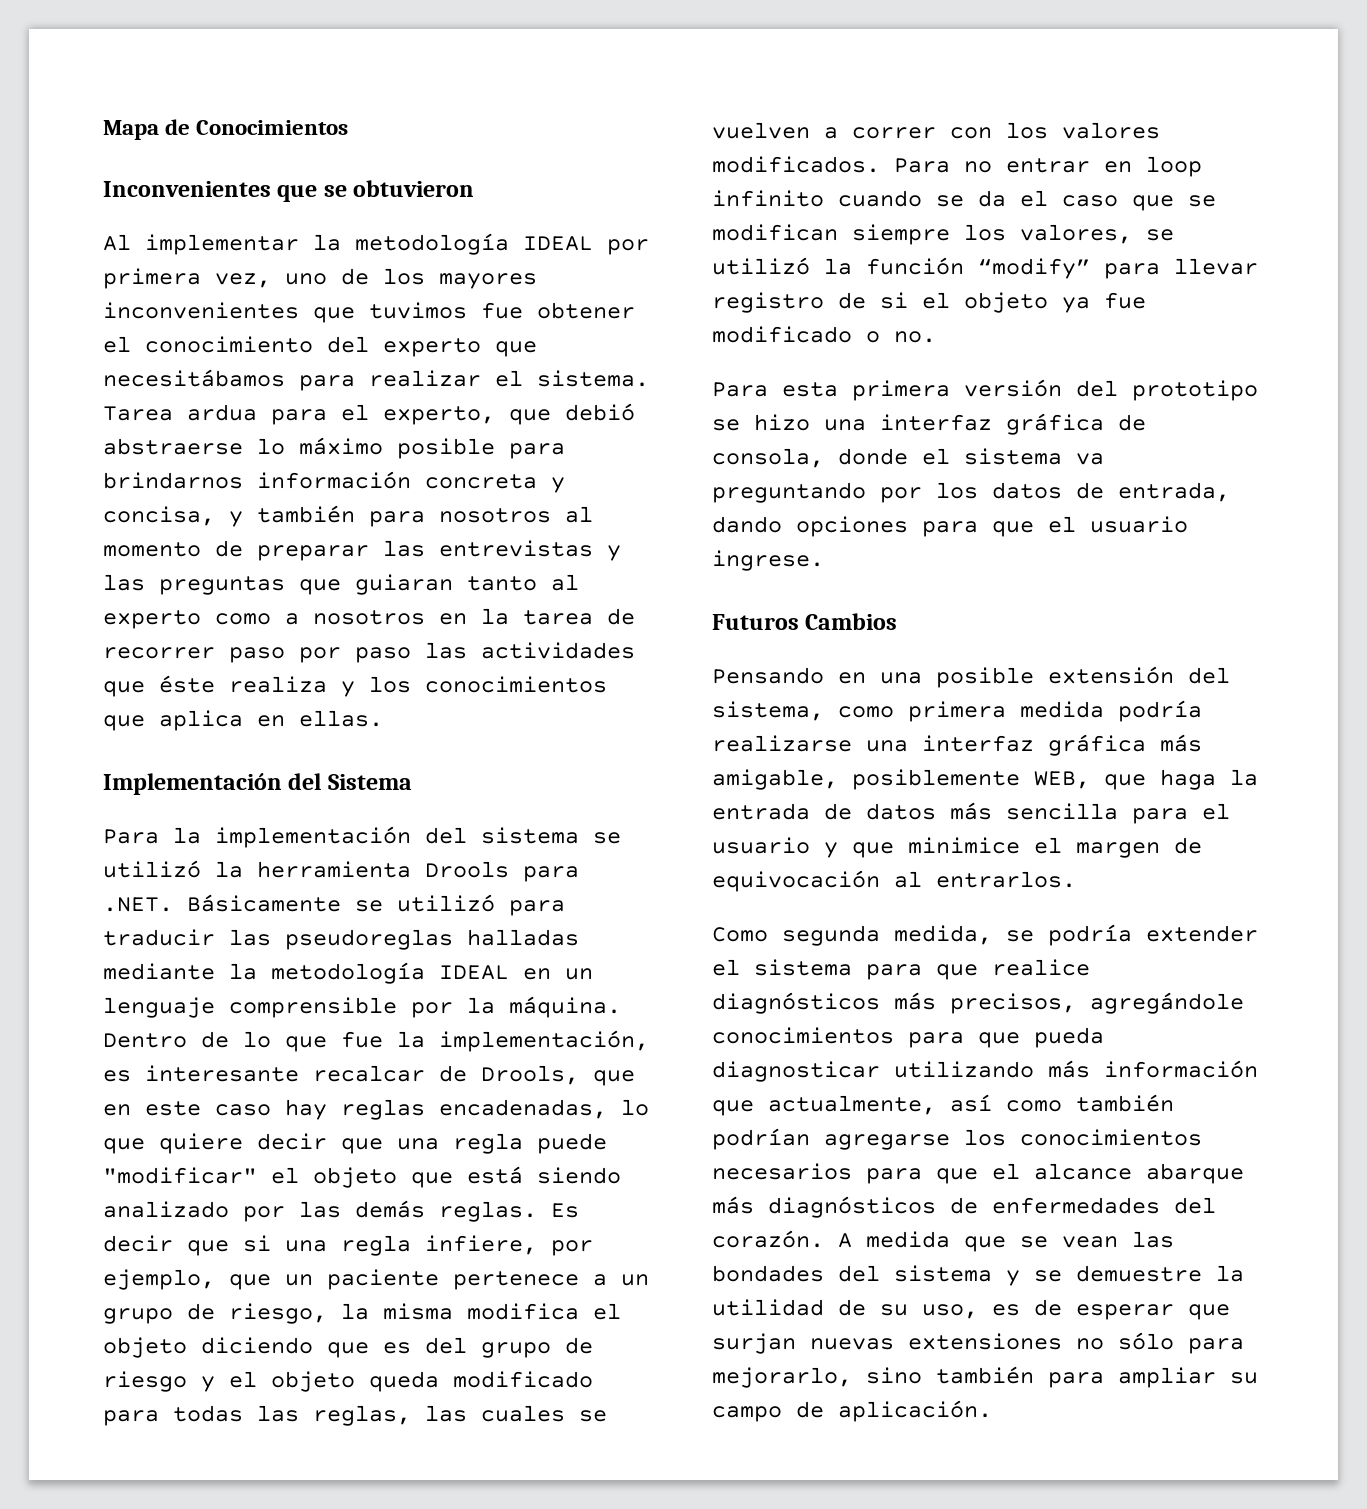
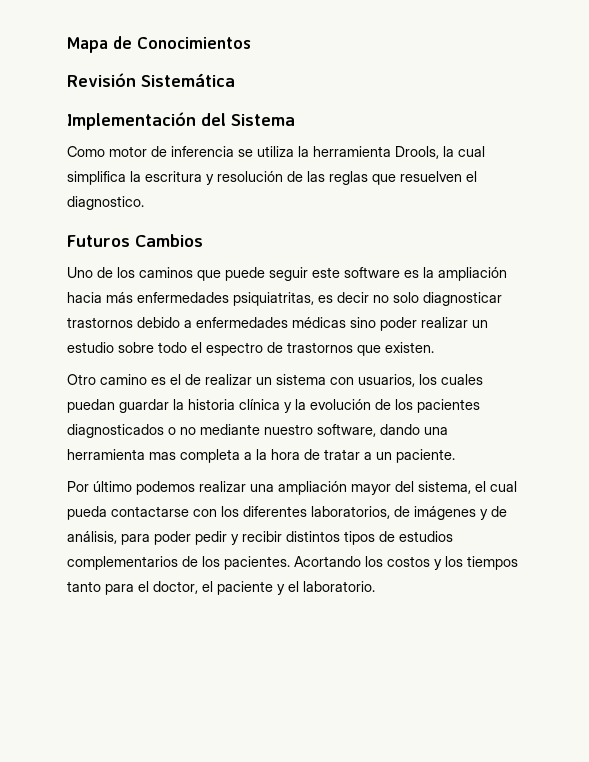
[103,180,475,202] [103,233,649,255] [103,268,537,289] [103,302,635,323] [103,336,537,357] [103,369,649,391] [103,403,635,425] [103,437,565,459] [103,471,565,493] [103,505,593,527] [103,540,621,561] [103,574,579,595] [103,608,635,629] [103,642,635,663] [103,675,607,697] [103,710,383,731] [103,773,412,795] [103,826,621,848] [103,860,579,882] [103,894,565,916] [103,929,579,950] [103,962,593,984] [103,996,621,1018] [103,1030,649,1052] [103,1065,635,1086] [103,1099,649,1120] [103,1133,607,1154] [103,1166,621,1188] [103,1200,579,1222] [103,1235,593,1256] [103,1269,649,1290] [103,1303,621,1324] [103,1337,593,1358] [103,1371,593,1392] [103,1405,607,1426] [712,122,1160,139] [712,156,1202,177] [712,190,1216,211] [712,224,1174,245] [712,257,1258,279] [712,292,1146,313] [712,326,936,343] [712,379,1258,401] [712,413,1146,435] [712,448,1104,468] [712,482,1230,503] [712,516,1188,537] [712,550,824,571] [712,613,898,630] [712,666,1230,688] [712,700,1202,722] [712,734,1202,756] [712,769,1258,790] [712,802,1230,824] [712,837,1202,858] [712,870,1076,892] [712,924,1258,946] [712,959,1090,980] [712,992,1244,1014] [712,1027,1104,1048] [712,1060,1258,1082] [712,1094,1174,1116] [712,1128,1202,1150] [712,1163,1244,1184] [712,1196,1216,1218] [712,1230,1174,1252] [712,1265,1244,1286] [712,1299,1230,1320] [712,1332,1244,1354] [712,1366,1258,1388] [712,1400,992,1422] Inconvenientes que se obtuvieron // Al implementar la metodología IDEAL por primera vez, uno de los mayores inconvenientes que tuvimos fue obtener el conocimiento del experto que necesitábamos para realizar el sistema. Tarea ardua para el experto, que debió abstraerse lo máximo posible para brindarnos información concreta y concisa, y también para nosotros al momento de preparar las entrevistas y las preguntas que guiaran tanto al experto como a nosotros en la tarea de recorrer paso por paso las actividades que éste realiza y los conocimientos que aplica en ellas. // Implementación del Sistema // Para la implementación del sistema se utilizó la herramienta Drools para .NET. Básicamente se utilizó para traducir las pseudoreglas halladas mediante la metodología IDEAL en un lenguaje comprensible por la máquina. Dentro de lo que fue la implementación, es interesante recalcar de Drools, que en este caso hay reglas encadenadas, lo que quiere decir que una regla puede "modificar" el objeto que está siendo analizado por las demás reglas. Es decir que si una regla infiere, por ejemplo, que un paciente pertenece a un grupo de riesgo, la misma modifica el objeto diciendo que es del grupo de riesgo y el objeto queda modificado para todas las reglas, las cuales se vuelven a correr con los valores modificados. Para no entrar en loop infinito cuando se da el caso que se modifican siempre los valores, se utilizó la función “modify” para llevar registro de si el objeto ya fue modificado o no. // Para esta primera versión del prototipo se hizo una interfaz gráfica de consola, donde el sistema va preguntando por los datos de entrada, dando opciones para que el usuario ingrese. // Futuros Cambios // Pensando en una posible extensión del sistema, como primera medida podría realizarse una interfaz gráfica más amigable, posiblemente WEB, que haga la entrada de datos más sencilla para el usuario y que minimice el margen de equivocación al entrarlos. // Como segunda medida, se podría extender el sistema para que realice diagnósticos más precisos, agregándole conocimientos para que pueda diagnosticar utilizando más información que actualmente, así como también podrían agregarse los conocimientos necesarios para que el alcance abarque más diagnósticos de enfermedades del corazón. A medida que se vean las bondades del sistema y se demuestre la utilidad de su uso, es de esperar que surjan nuevas extensiones no sólo para mejorarlo, sino también para ampliar su campo de aplicación. -> [67,73,235,87] [67,112,295,130] [67,146,485,159] [67,171,477,185] [67,196,144,210] [67,234,203,247] [67,267,507,281] [67,292,502,306] [67,317,488,331] [67,342,434,356] [67,374,483,387] [67,399,480,413] [67,424,448,438] [67,449,455,463] [67,481,517,495] [67,506,507,520] [67,531,453,545] [67,556,518,570] [67,581,375,595] Revisión Sistemática // Implementación del Sistema // Como motor de inferencia se utiliza la herramienta Drools, la cual simplifica la escritura y resolución de las reglas que resuelven el diagnostico. // Futuros Cambios // Uno de los caminos que puede seguir este software es la ampliación hacia más enfermedades psiquiatritas, es decir no solo diagnosticar trastornos debido a enfermedades médicas sino poder realizar un estudio sobre todo el espectro de trastornos que existen. // Otro camino es el de realizar un sistema con usuarios, los cuales puedan guardar la historia clínica y la evolución de los pacientes diagnosticados o no mediante nuestro software, dando una herramienta mas completa a la hora de tratar a un paciente. // Por último podemos realizar una ampliación mayor del sistema, el cual pueda contactarse con los diferentes laboratorios, de imágenes y de análisis, para poder pedir y recibir distintos tipos de estudios complementarios de los pacientes. Acortando los costos y los tiempos tanto para el doctor, el paciente y el laboratorio.

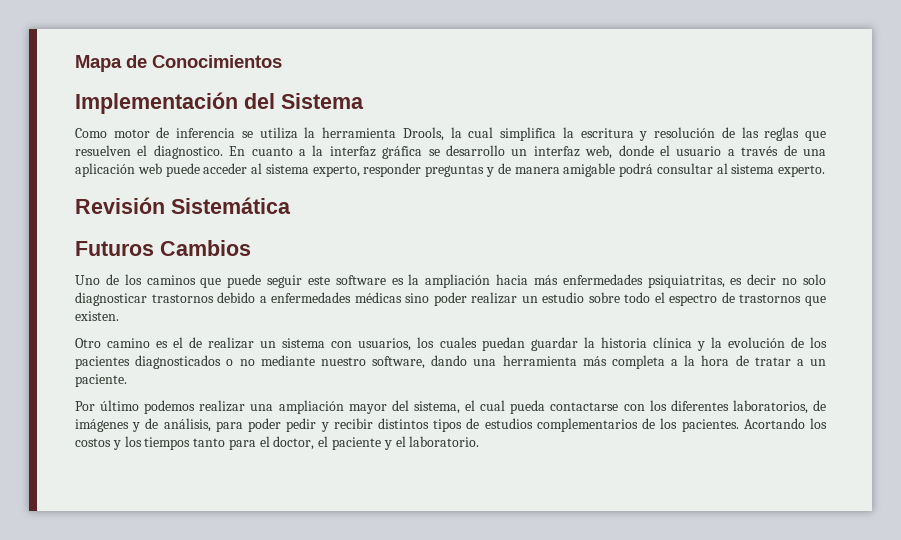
[67,73,235,87] // Revisión Sistemática -> (282, 61) none
(144, 203) none -> [229,145,826,159] [75,163,826,177] [75,197,291,214] En cuanto a la interfaz gráfica se desarrollo un interfaz web, donde el usuario a través de una aplicación web puede acceder al sistema experto, responder preguntas y de manera amigable podrá consultar al sistema experto. // Revisión Sistemática
[149,452,176,460] mas -> [582,356,607,366] más

